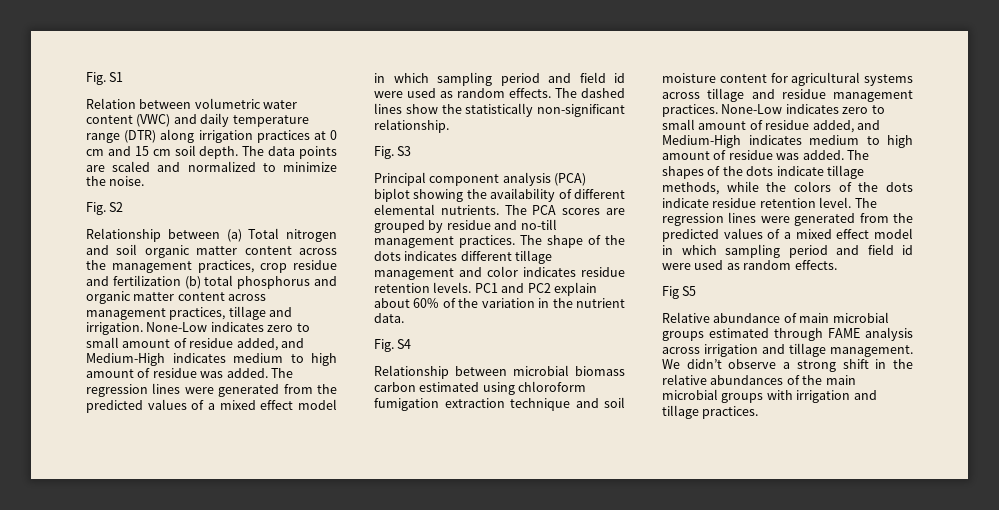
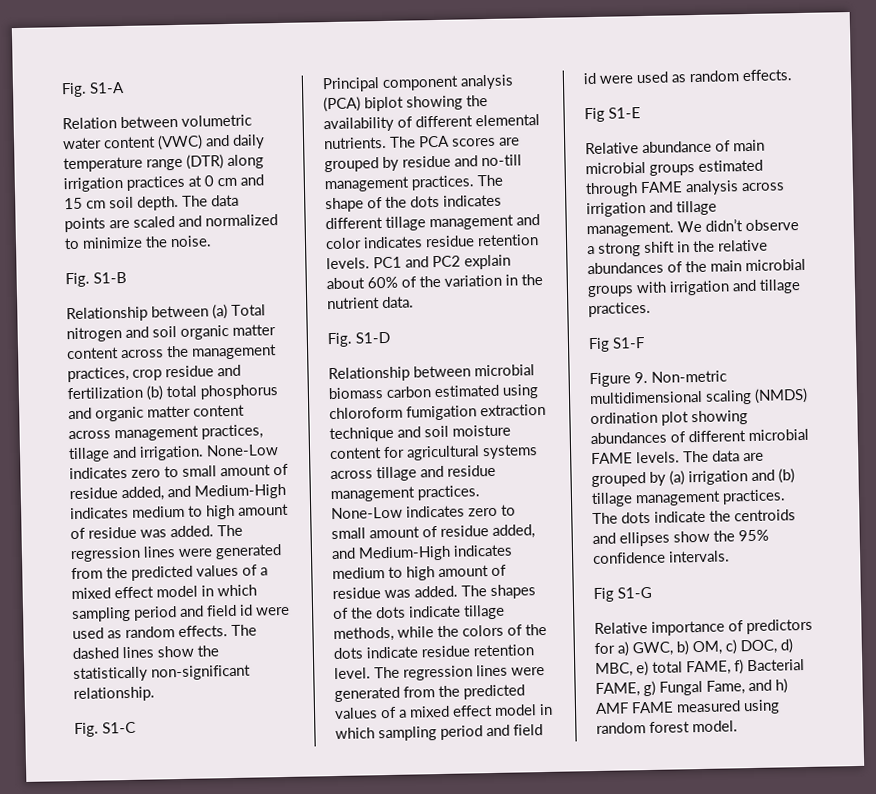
[86,72,124,85] Fig. S1 -> [61,81,125,98] Fig. S1-A
[109,202,124,212] S2 -> [93,271,127,284] S1-B
[397,146,412,156] S3 -> [102,721,136,734] S1-C
[397,339,412,349] S4 -> [355,331,390,344] S1-D
[682,286,697,296] S5 -> [608,107,641,119] S1-E
(759, 412) none -> [588,337,645,353] [589,370,727,388] [589,387,808,405] [590,410,748,426] [590,428,809,445] [591,450,764,465] [591,468,795,488] [591,489,786,508] [592,509,796,525] [592,529,769,547] [593,550,730,565] [593,586,652,603] [594,618,813,636] [594,638,793,657] [595,659,805,678] [595,678,788,698] [595,699,780,715] [596,720,738,735] // Fig S1-F // Figure 9. Non-metric multidimensional scaling (NMDS) ordination plot showing abundances of different microbial FAME levels. The data are grouped by (a) irrigation and (b) tillage management practices. The dots indicate the centroids and ellipses show the 95% confidence intervals. // Fig S1-G // Relative importance of predictors for a) GWC, b) OM, c) DOC, d) MBC, e) total FAME, f) Bacterial FAME, g) Fungal Fame, and h) AMF FAME measured using random forest model.

